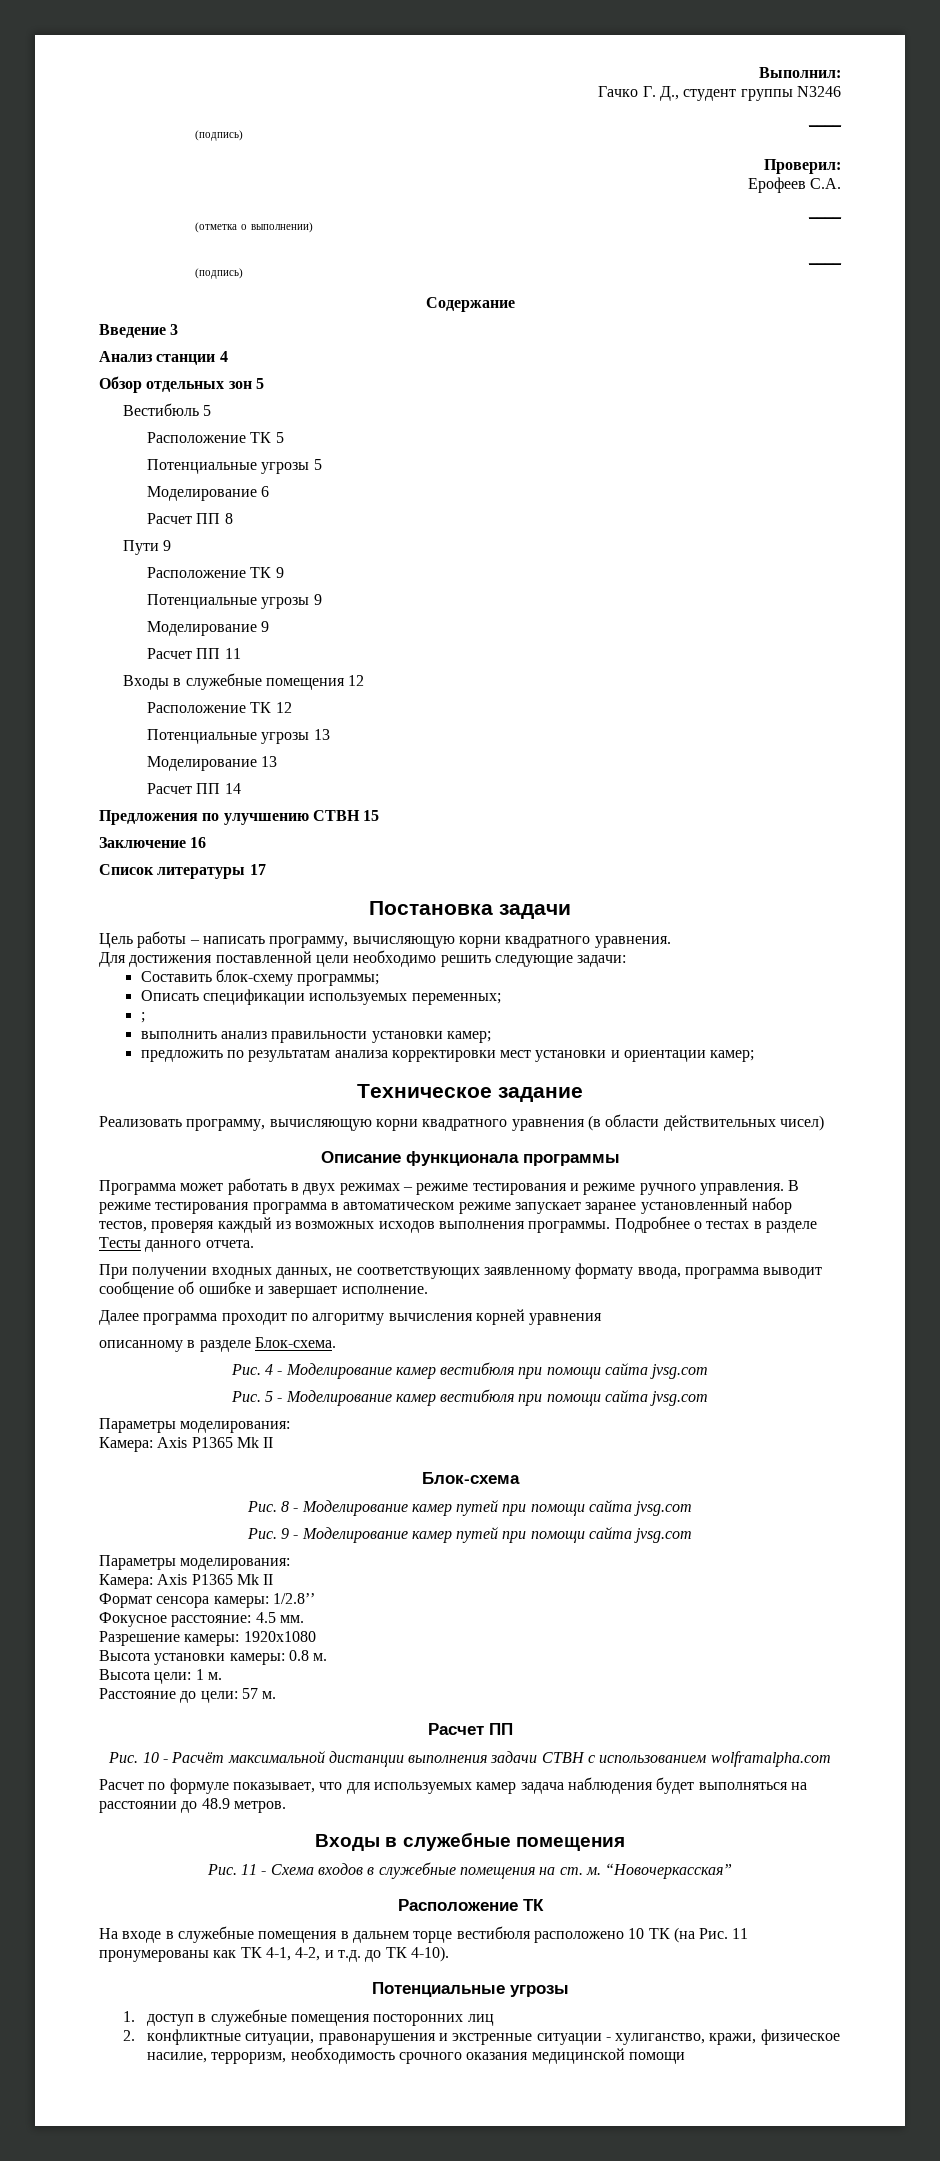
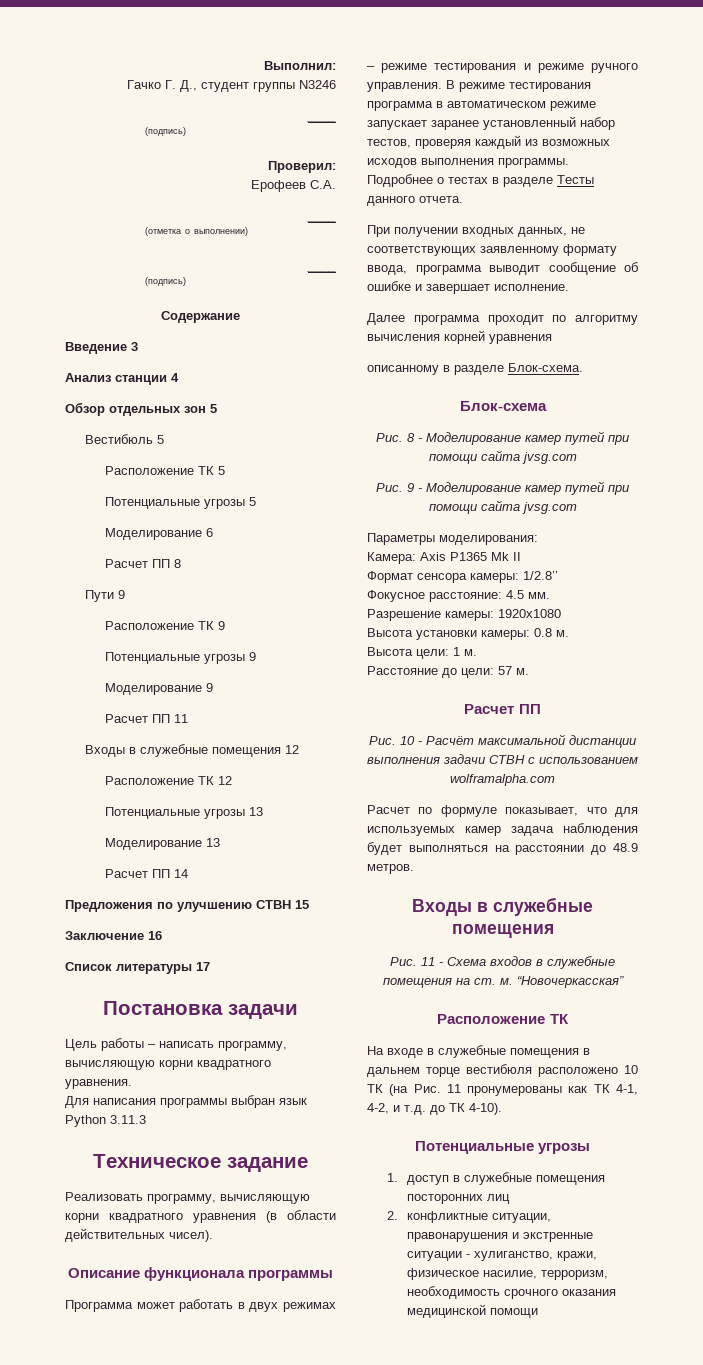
[129,950,627,967] [140,969,380,986] [140,989,501,1005] [140,1012,145,1023] [140,1031,491,1043] [140,1050,755,1062] достижения поставленной цели необходимо решить следующие задачи: // Составить блок-схему программы; // Описать спецификации используемых переменных; // ; // выполнить анализ правильности установки камер; // предложить по результатам анализа корректировки мест установки и ориентации камер; -> [93,1095,307,1108] [65,1115,146,1127] написания программы выбран язык Python 3.11.3
[779,1115,824,1131] чисел) -> [169,1230,213,1242] чисел).
[230,1362,709,1379] [230,1389,709,1406] [99,1418,291,1433] [99,1437,274,1452] // Рис. 4 - Моделирование камер вестибюля при помощи сайта jvsg.com // Рис. 5 - Моделирование камер вестибюля при помощи сайта jvsg.com // Параметры моделирования: // Камера: Axis P1365 Mk II -> (583, 367) none

